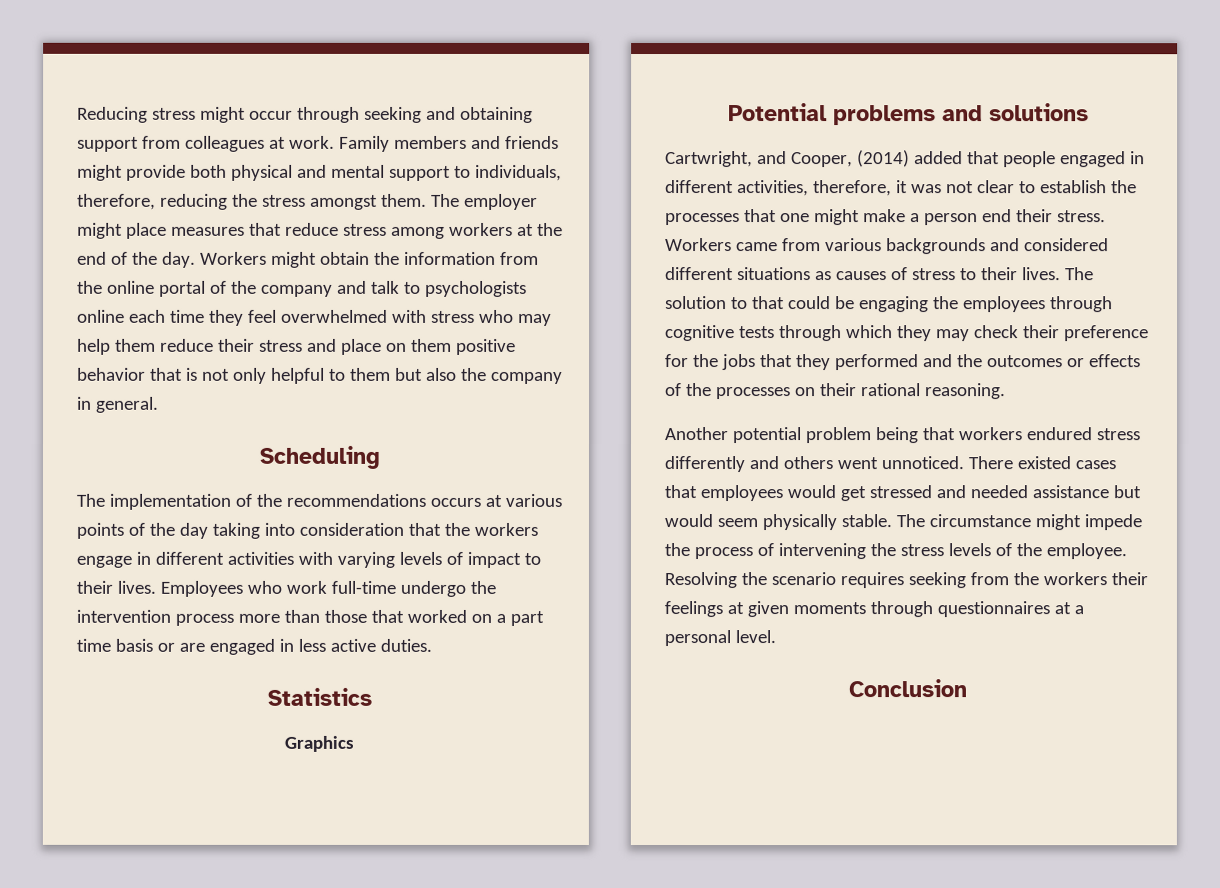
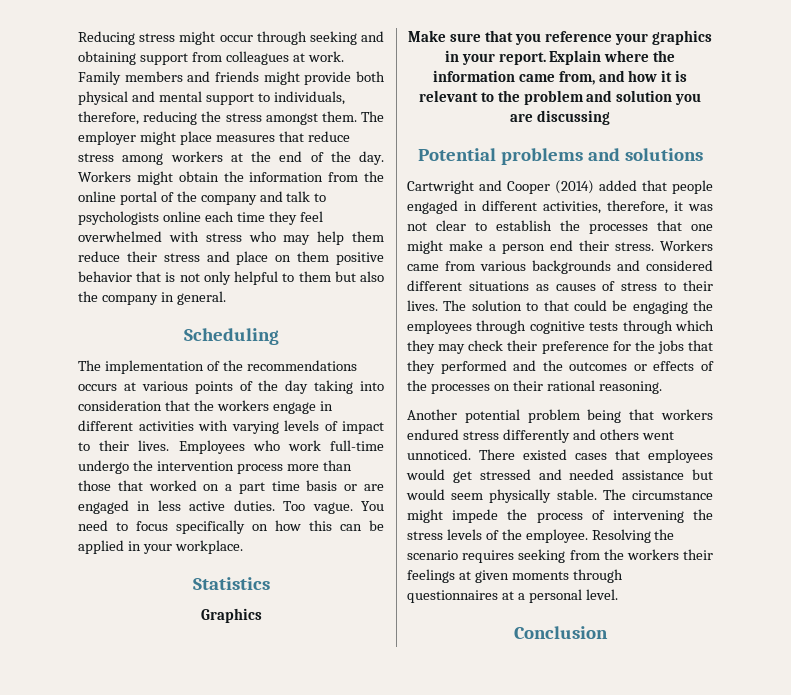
[266,687,372,706] [284,735,354,752] // Statistics // Graphics -> [283,501,385,514] [78,520,384,534] [78,540,243,554] [192,577,270,590] [200,608,262,623] [408,30,712,45] [444,50,676,65] [432,70,688,85] [418,90,702,105] [510,110,610,125] Too vague. You need to focus specifically on how this can be applied in your workplace. // Statistics // Graphics // Make sure that you reference your graphics in your report. Explain where the information came from, and how it is relevant to the problem and solution you are discussing
[665,151,853,168] Cartwright, and Cooper, -> [407,180,550,194] Cartwright and Cooper

